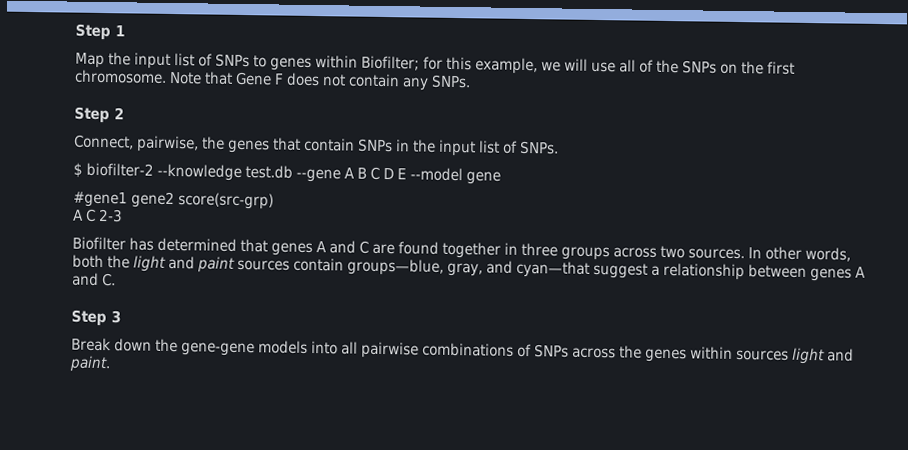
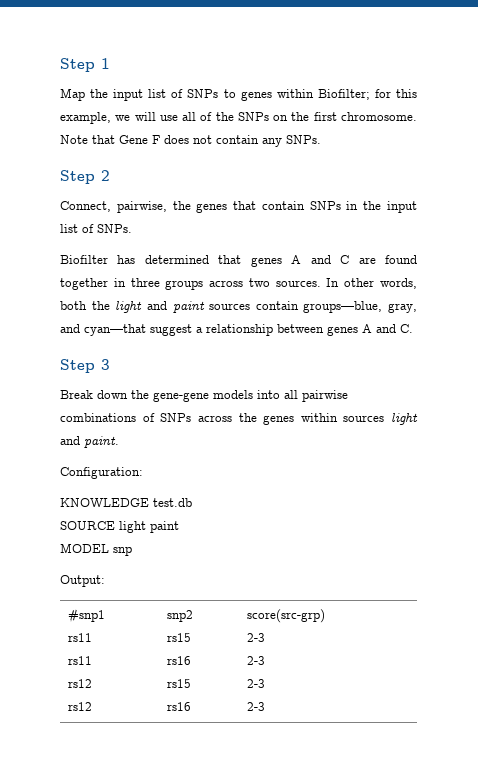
[73,162,501,185] [73,191,274,210] [73,208,123,223] // $ biofilter-2 --knowledge test.db --gene A B C D E --model gene // #gene1 gene2 score(src-grp) // A C 2-3 -> (132, 228) none
(111, 364) none -> [60,467,143,479] [60,498,192,507] [60,521,179,533] [60,543,132,556] [60,575,105,587] [67,609,105,623] [67,633,92,642] [67,656,92,665] [67,679,92,688] [67,702,92,711] [166,610,193,622] [166,633,191,642] [166,656,191,665] [166,679,191,688] [166,702,191,711] [246,609,325,623] [246,633,265,642] [246,656,265,665] [246,679,265,688] [246,702,265,711] // Configuration: // KNOWLEDGE test.db // SOURCE light paint // MODEL snp // Output: // #snp1 // rs11 // rs11 // rs12 // rs12 | snp2 // rs15 // rs16 // rs15 // rs16 | score(src-grp) // 2-3 // 2-3 // 2-3 // 2-3

